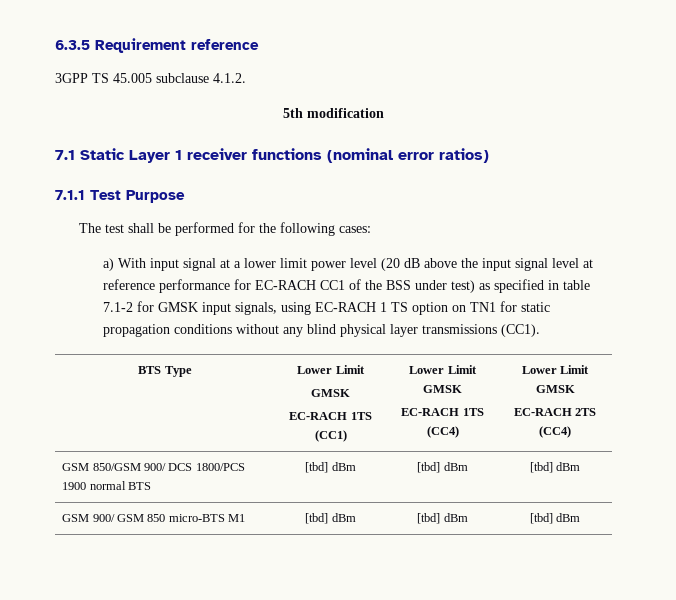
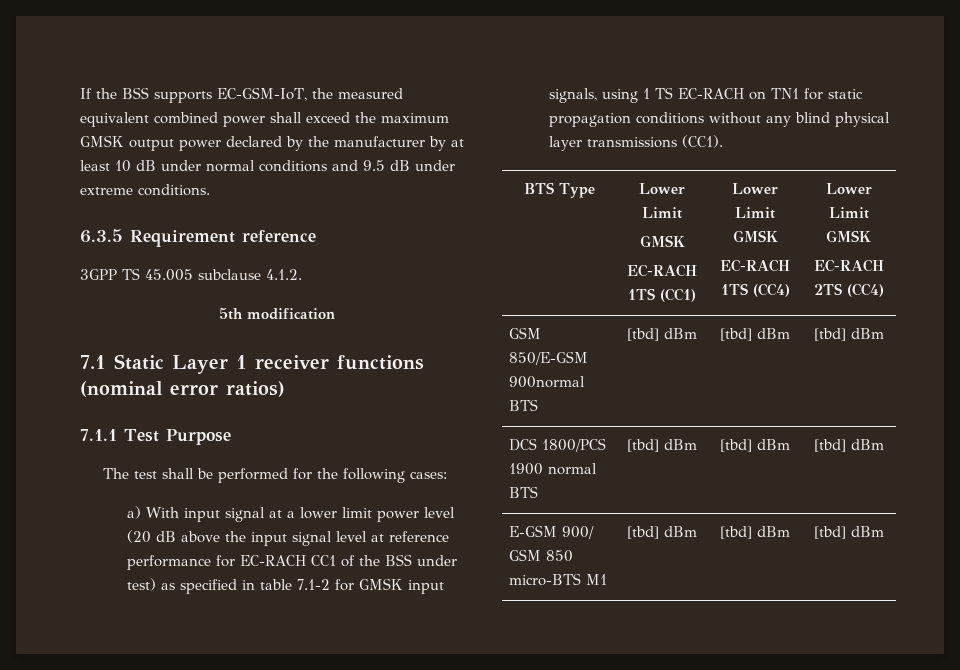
(55, 45) none -> [80,87,403,103] [80,112,449,127] [80,135,464,151] [80,160,455,172] [80,184,210,196] If the BSS supports EC-GSM-IoT, the measured equivalent combined power shall exceed the maximum GMSK output power declared by the manufacturer by at least 10 dB under normal conditions and 9.5 dB under extreme conditions. //
[315,302,377,312] EC-RACH -> (638, 96) none
[412,302,449,315] option -> [677,88,744,99] EC-RACH
[92,463,166,471] 850/GSM 900/ -> [509,351,589,365] [509,376,586,388] [509,399,539,411] [627,328,697,341] [720,328,790,341] [813,328,884,341] 850/E-GSM 900normal BTS | [tbd] dBm | [tbd] dBm | [tbd] dBm //
[62,514,90,522] GSM -> [509,525,558,537] E-GSM

